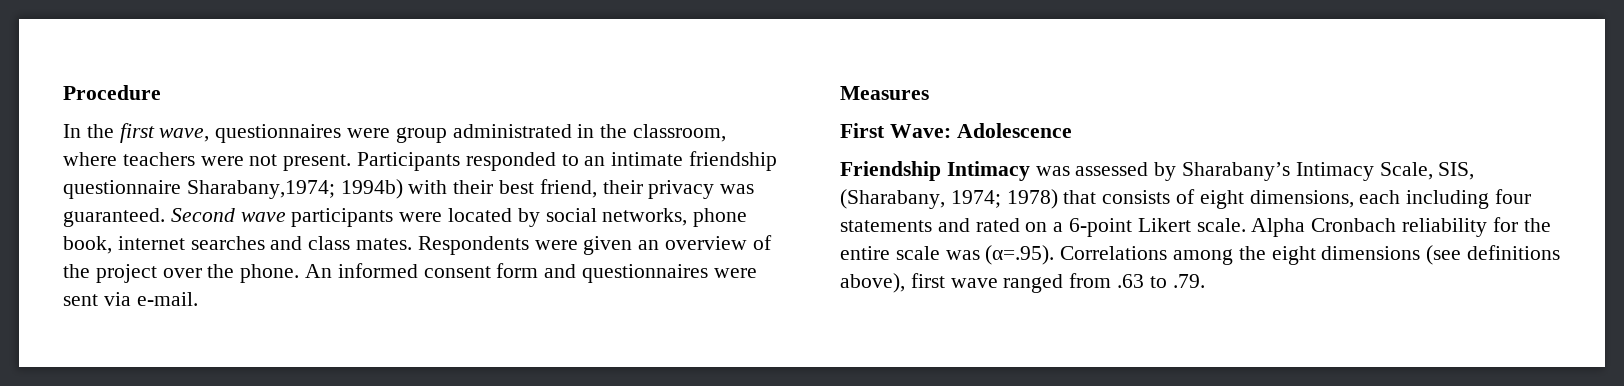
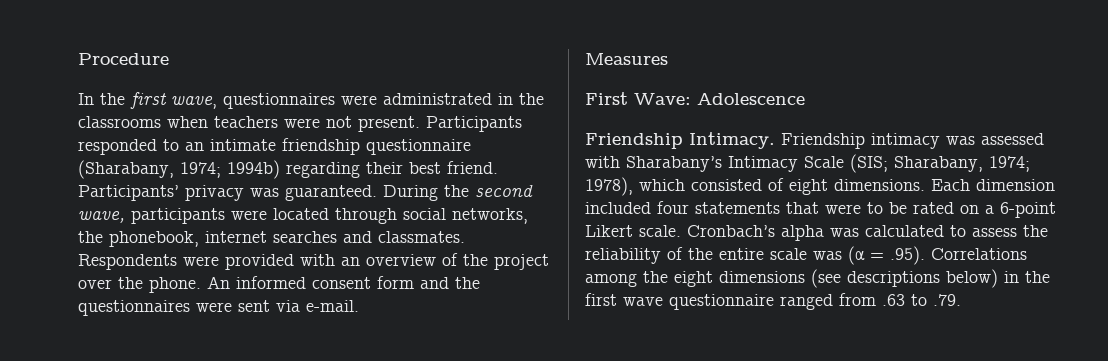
[395,127,447,143] group -> (377, 100) none
[633,124,727,142] [63,152,117,166] classroom, where -> [78,116,208,128] classrooms when
[186,179,755,199] [63,208,286,227] Sharabany,1974; 1994b) with their best friend, their privacy was guaranteed. Second wave -> [78,160,498,179] [78,185,533,201] [78,211,125,223] (Sharabany, 1974; 1994b) regarding their best friend. Participants’ privacy was guaranteed. During the second wave,
[517,208,540,227] by -> [335,208,397,224] through
[693,208,748,227] [63,236,112,254] phone book, -> [78,231,199,247] the phonebook,
[308,236,633,255] class mates. Respondents were given -> [378,231,465,243] [78,254,335,270] classmates. Respondents were provided with
(577, 271) none -> [455,277,480,289] the
[946,161,1030,181] Intimacy -> [689,132,940,149] Intimacy. Friendship intimacy
[1154,162,1177,181] by -> [585,156,620,168] with
[1379,162,1475,180] [840,189,1532,209] [840,218,970,232] Scale, SIS, (Sharabany, 1974; 1978) that consists of eight dimensions, each including four statements and -> [804,154,1030,173] [585,177,1055,196] [585,201,907,214] Scale (SIS; Sharabany, 1974; 1978), which consisted of eight dimensions. Each dimension included four statements that were to be
[1251,217,1518,237] Alpha Cronbach reliability for -> [687,225,1048,241] [585,247,683,264] Cronbach’s alpha was calculated to assess the reliability of
[985,245,1055,265] (α=.95). -> [848,246,925,265] (α = .95).
[1467,245,1561,260] [840,273,905,293] definitions above), -> [847,269,1050,288] descriptions below) in the
(998, 283) none -> [669,294,774,310] questionnaire

